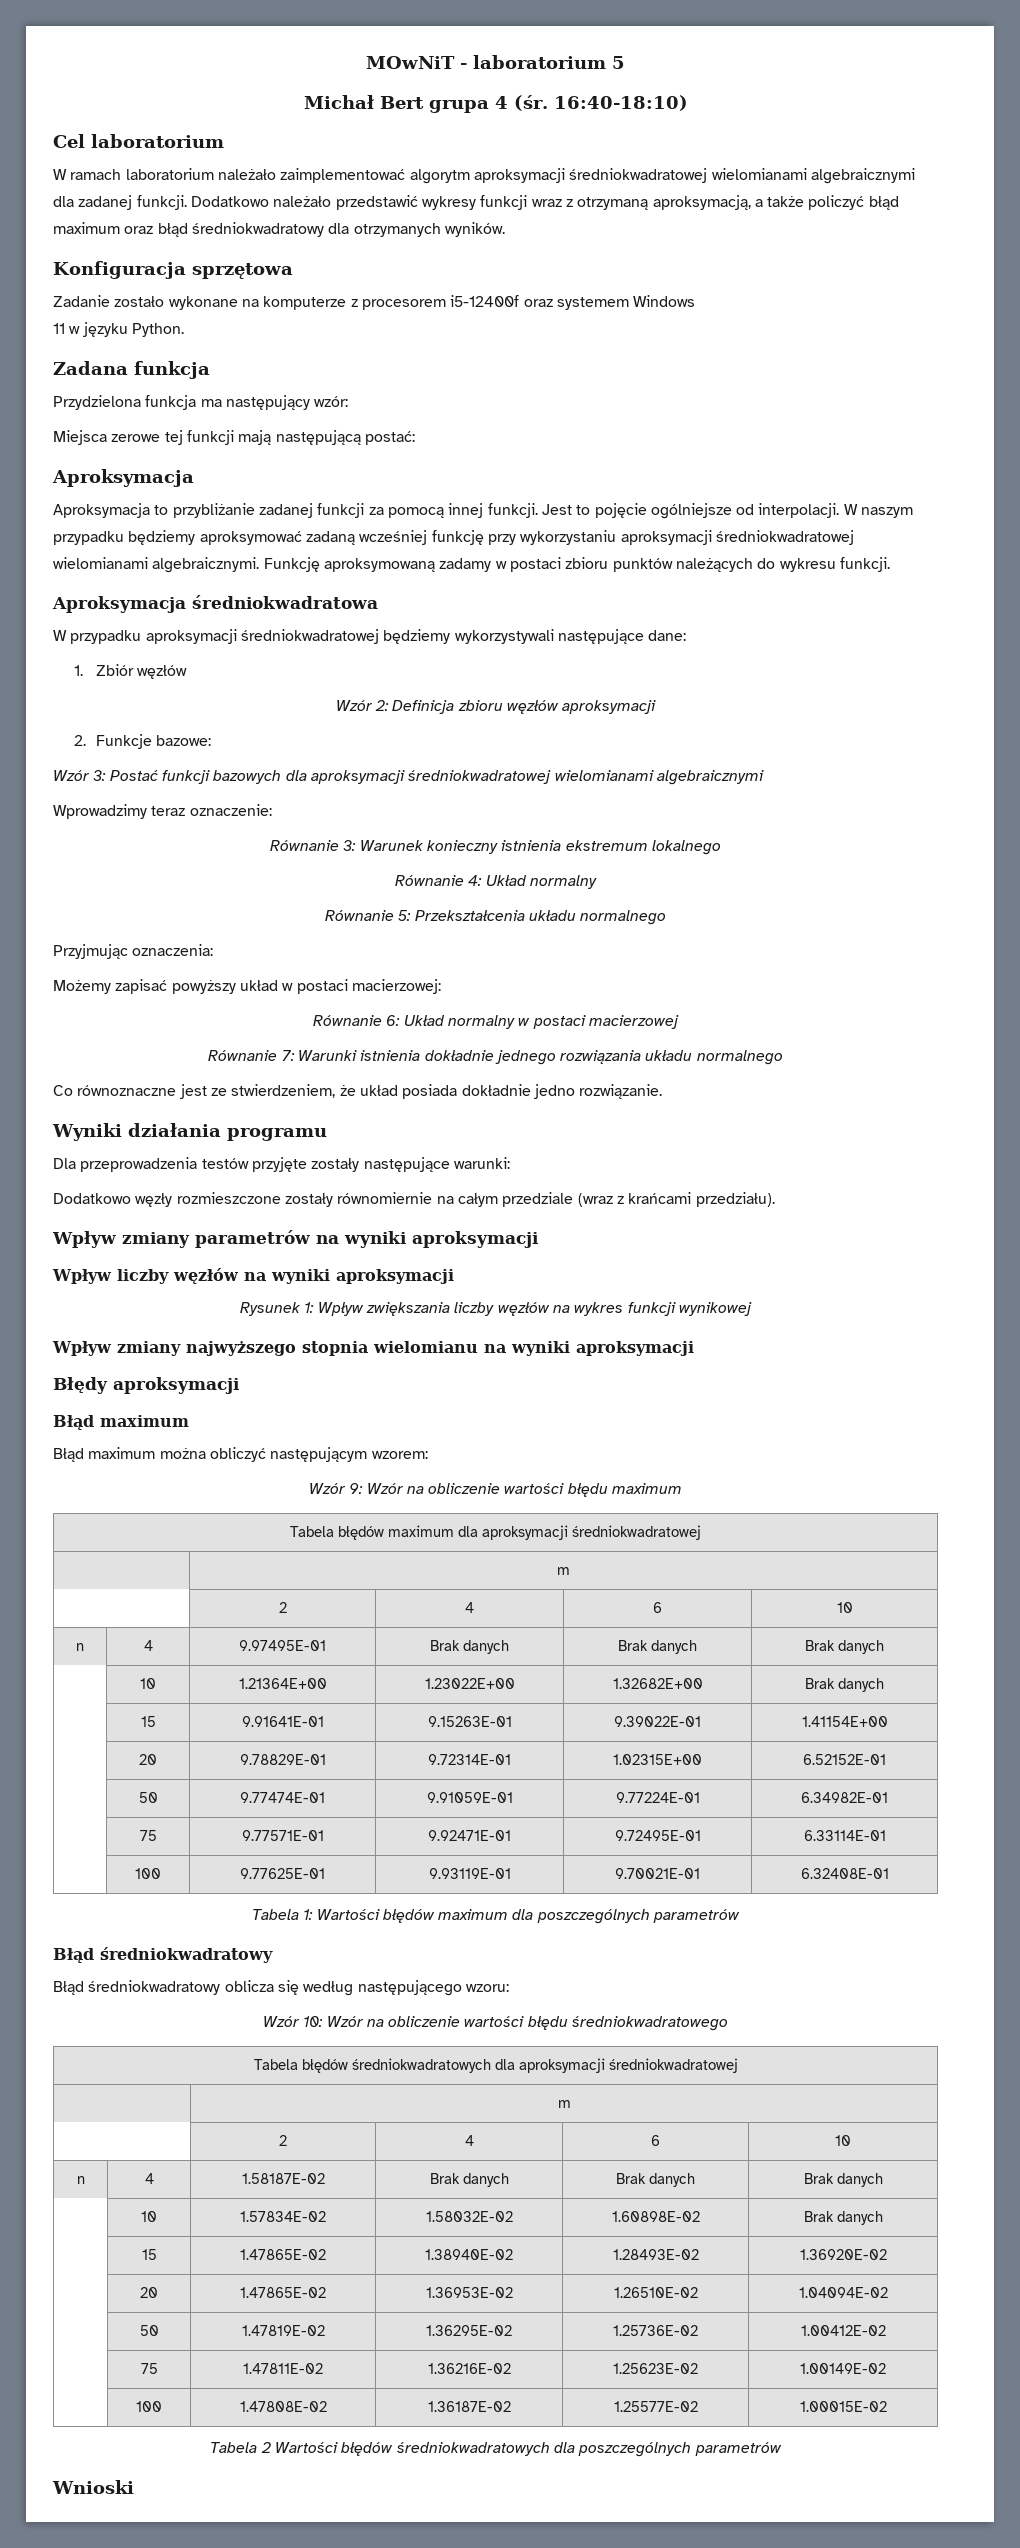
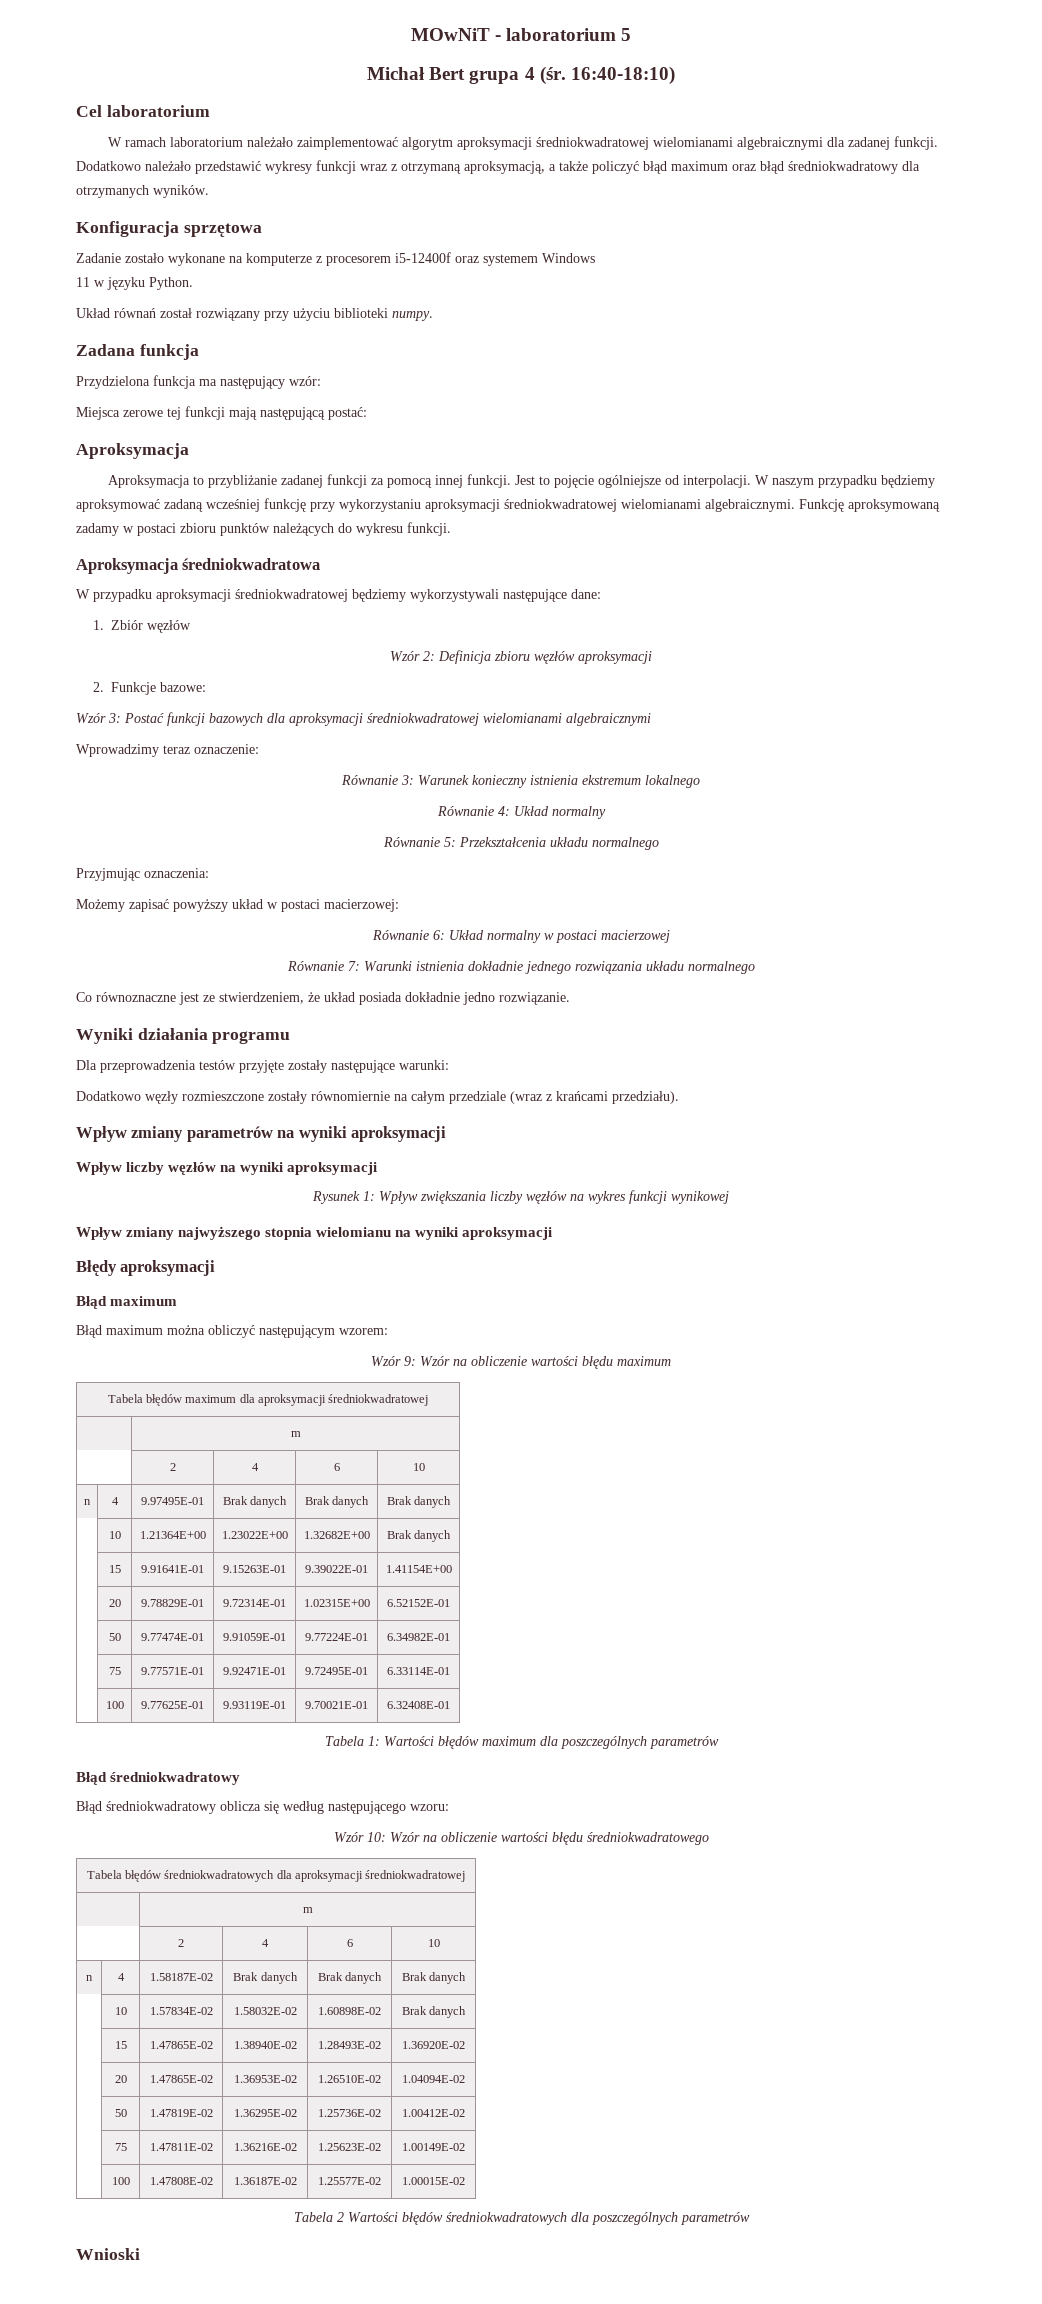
(184, 330) none -> [76,308,433,321] // Układ równań został rozwiązany przy użyciu biblioteki numpy.

